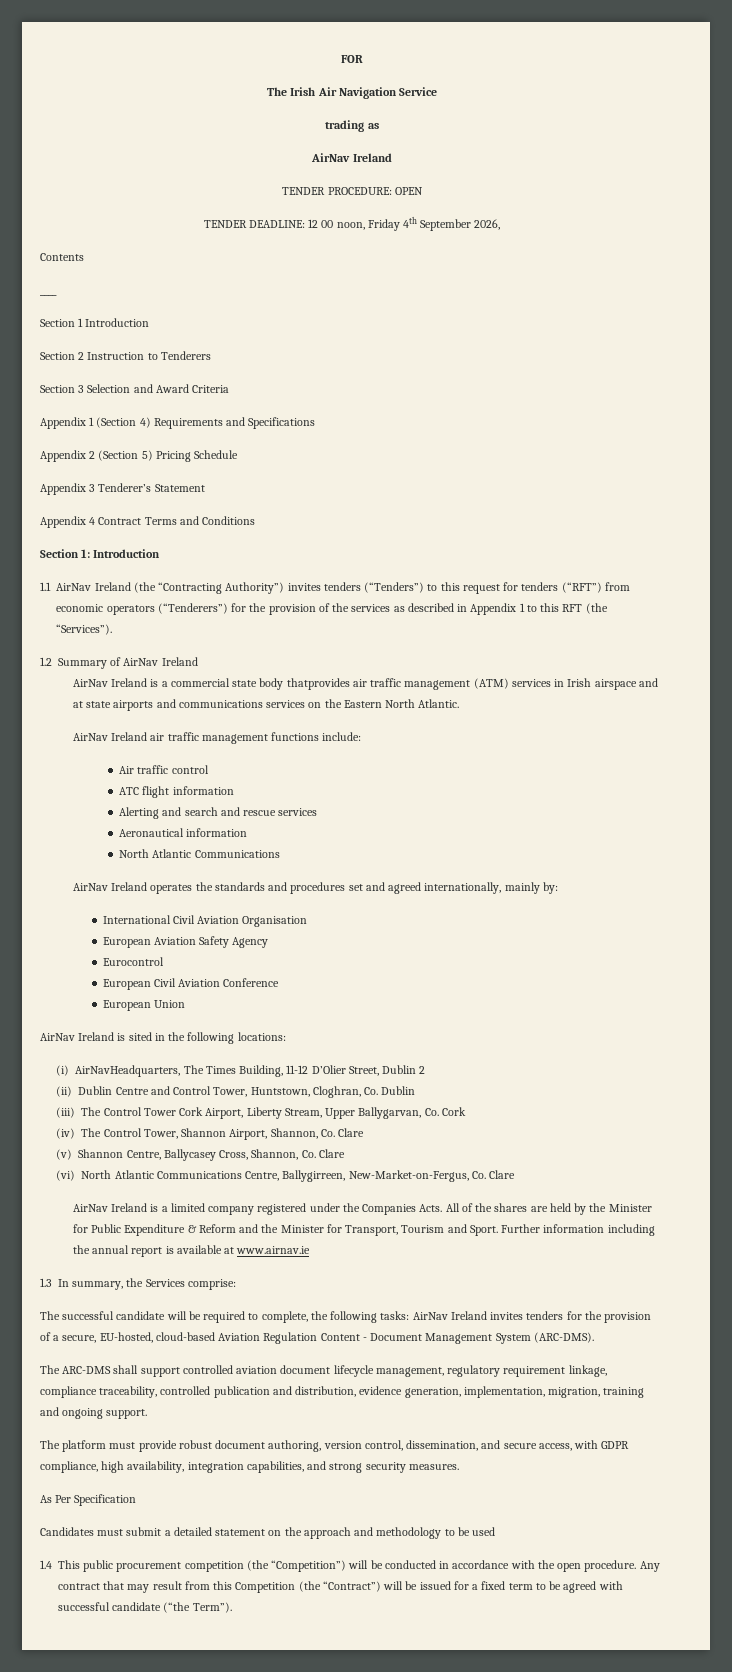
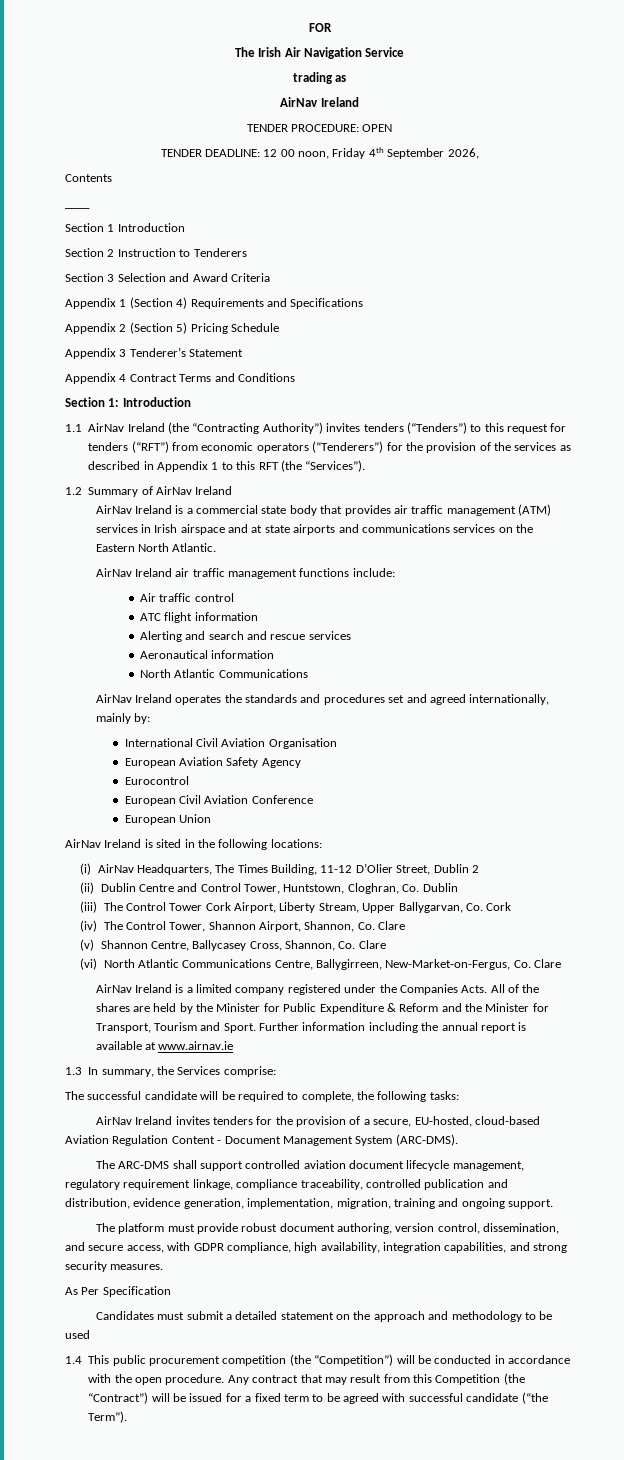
[286,678,350,690] thatprovides -> [320,505,391,516] that provides
[75,1065,181,1077] AirNavHeadquarters, -> [97,864,212,875] AirNav Headquarters,
(410, 1315) none -> (459, 1095) //

